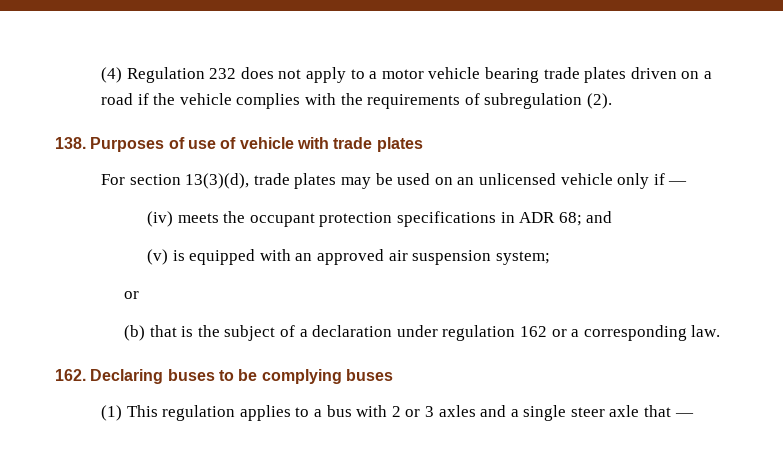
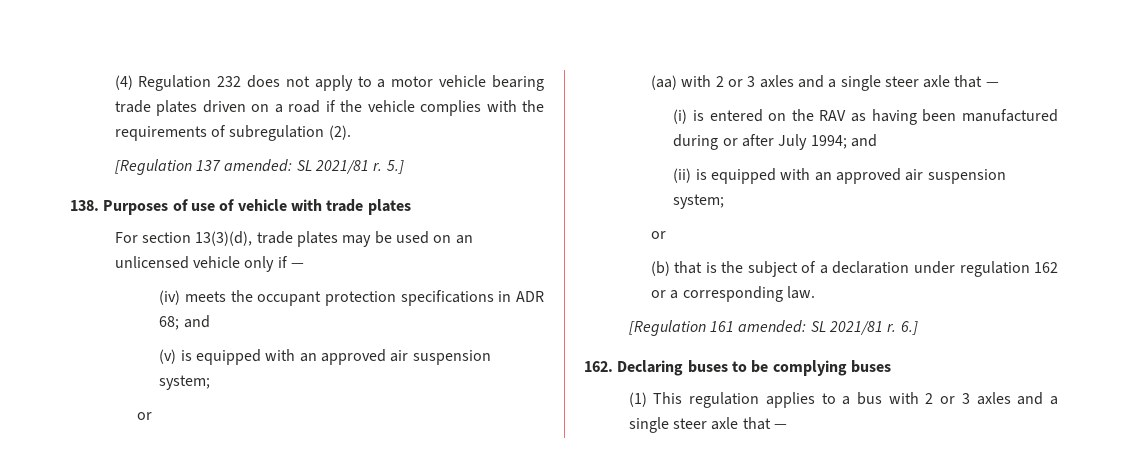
(612, 101) none -> [114,159,404,175] // [Regulation 137 amended: SL 2021/81 r. 5.]
(140, 295) none -> [650,75,999,91] [673,109,1058,125] [673,134,877,150] [673,168,1006,184] [673,194,725,209] [650,231,666,239] // (aa) with 2 or 3 axles and a single steer axle that — // (i) is entered on the RAV as having been manufactured during or after July 1994; and // (ii) is equipped with an approved air suspension system; // or
(721, 331) none -> [628,320,918,336] // [Regulation 161 amended: SL 2021/81 r. 6.]

